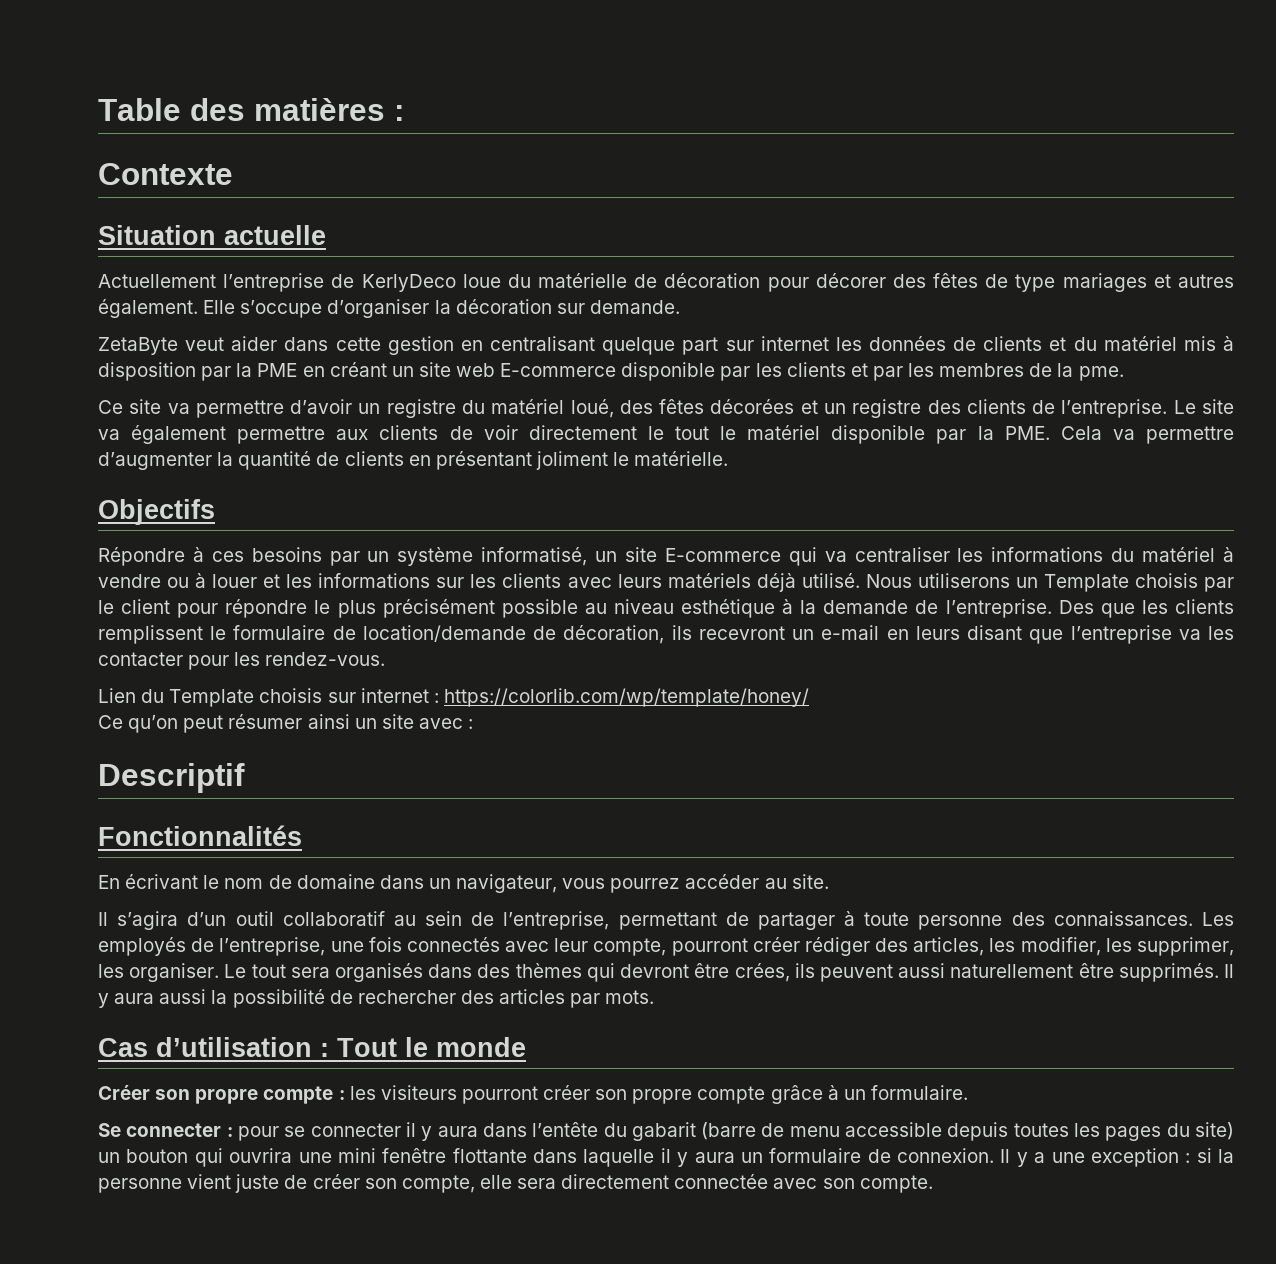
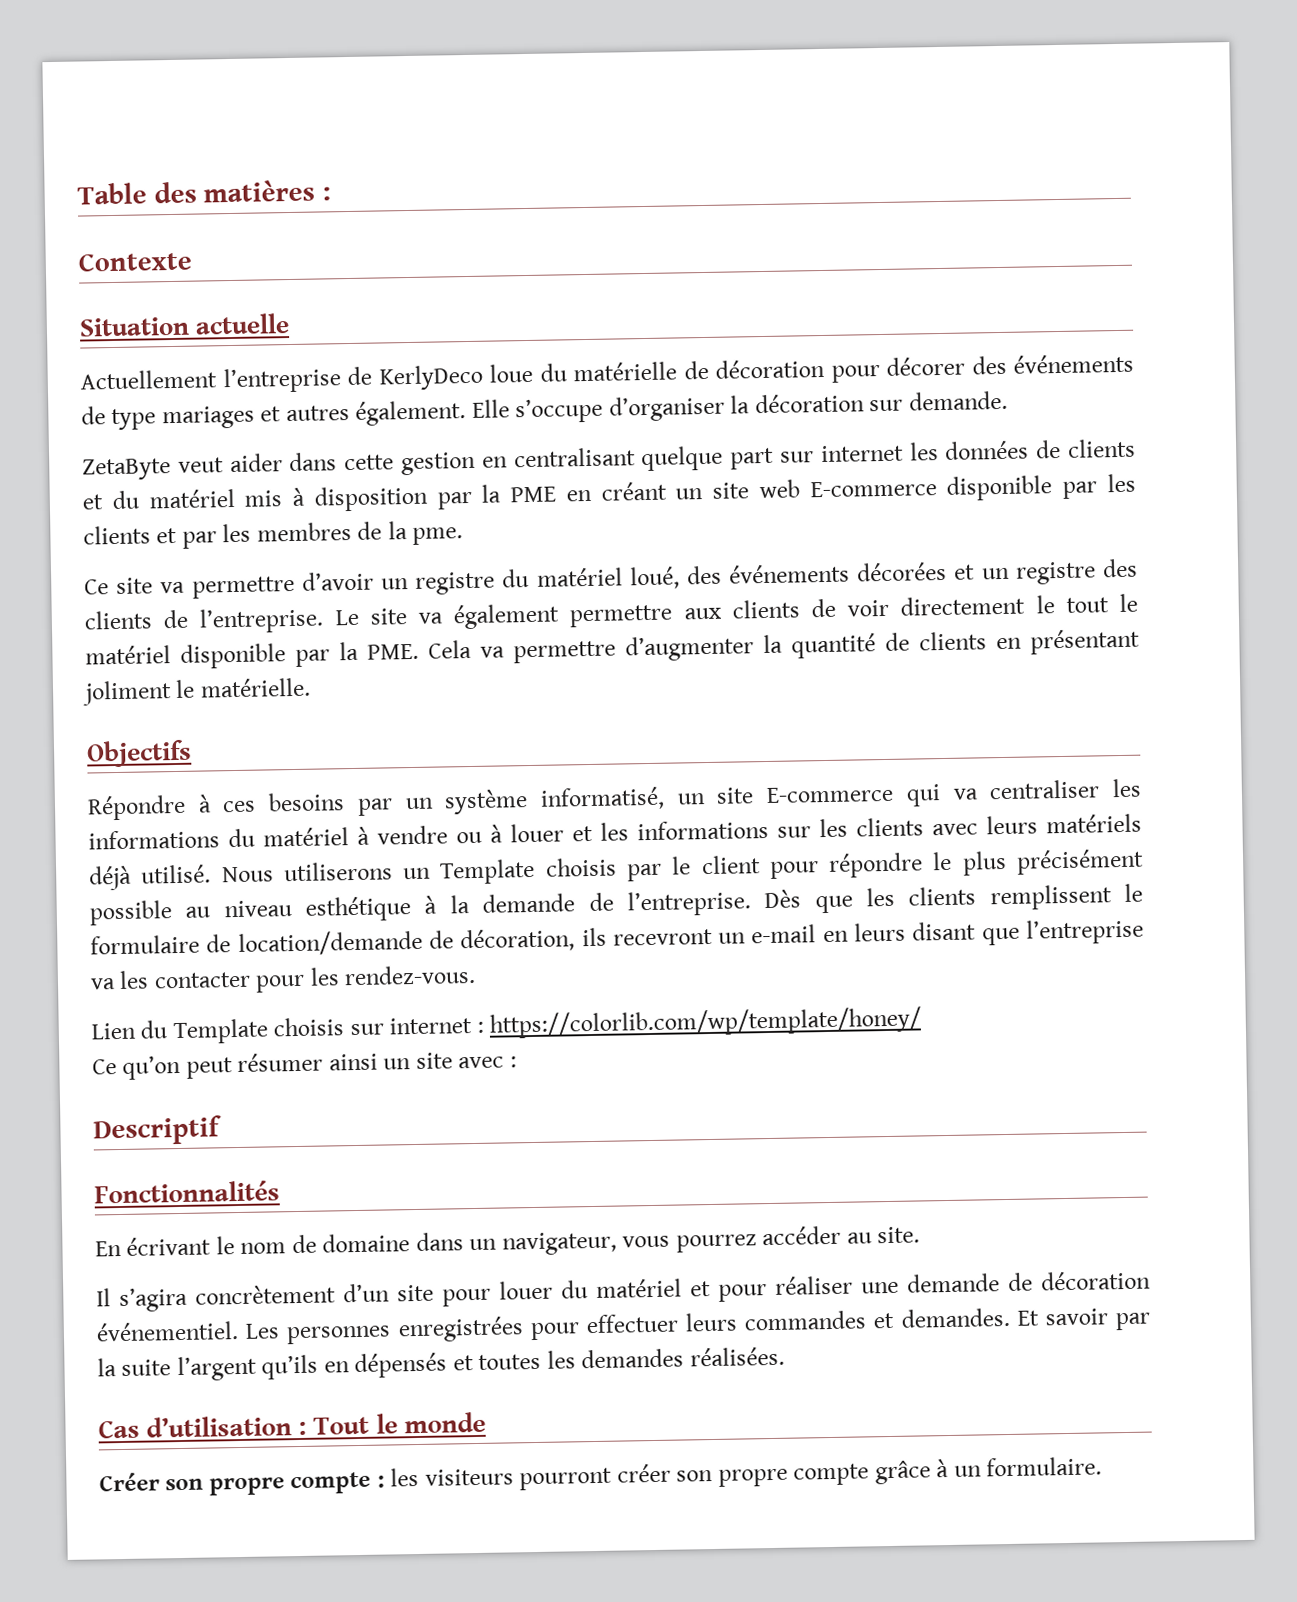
[933,273,979,288] fêtes -> [1013,353,1134,374] événements
[659,399,705,414] fêtes -> [729,563,851,584] événements
[1058,600,1094,614] Des -> [764,889,802,909] Dès
[187,911,1234,930] [98,937,1234,956] [98,963,1234,982] [98,989,655,1008] d’un outil collaboratif au sein de l’entreprise, permettant de partager à toute personne des connaissances. Les employés de l’entreprise, une fois connectés avec leur compte, pourront créer rédiger des articles, les modifier, les supprimer, les organiser. Le tout sera organisés dans des thèmes qui devront être crées, ils peuvent aussi naturellement être supprimés. Il y aura aussi la possibilité de rechercher des articles par mots. -> [195,1270,1151,1307] [96,1307,1151,1345] [97,1346,785,1382] concrètement d’un site pour louer du matériel et pour réaliser une demande de décoration événementiel. Les personnes enregistrées pour effectuer leurs commandes et demandes. Et savoir par la suite l’argent qu’ils en dépensés et toutes les demandes réalisées.
[98,1122,1235,1141] [98,1148,1234,1167] [98,1174,933,1193] // Se connecter : pour se connecter il y aura dans l’entête du gabarit (barre de menu accessible depuis toutes les pages du site) un bouton qui ouvrira une mini fenêtre flottante dans laquelle il y aura un formulaire de connexion. Il y a une exception : si la personne vient juste de créer son compte, elle sera directement connectée avec son compte. -> (1103, 1466) none

